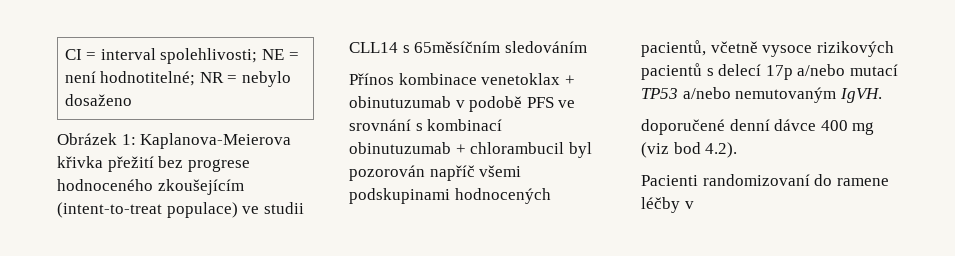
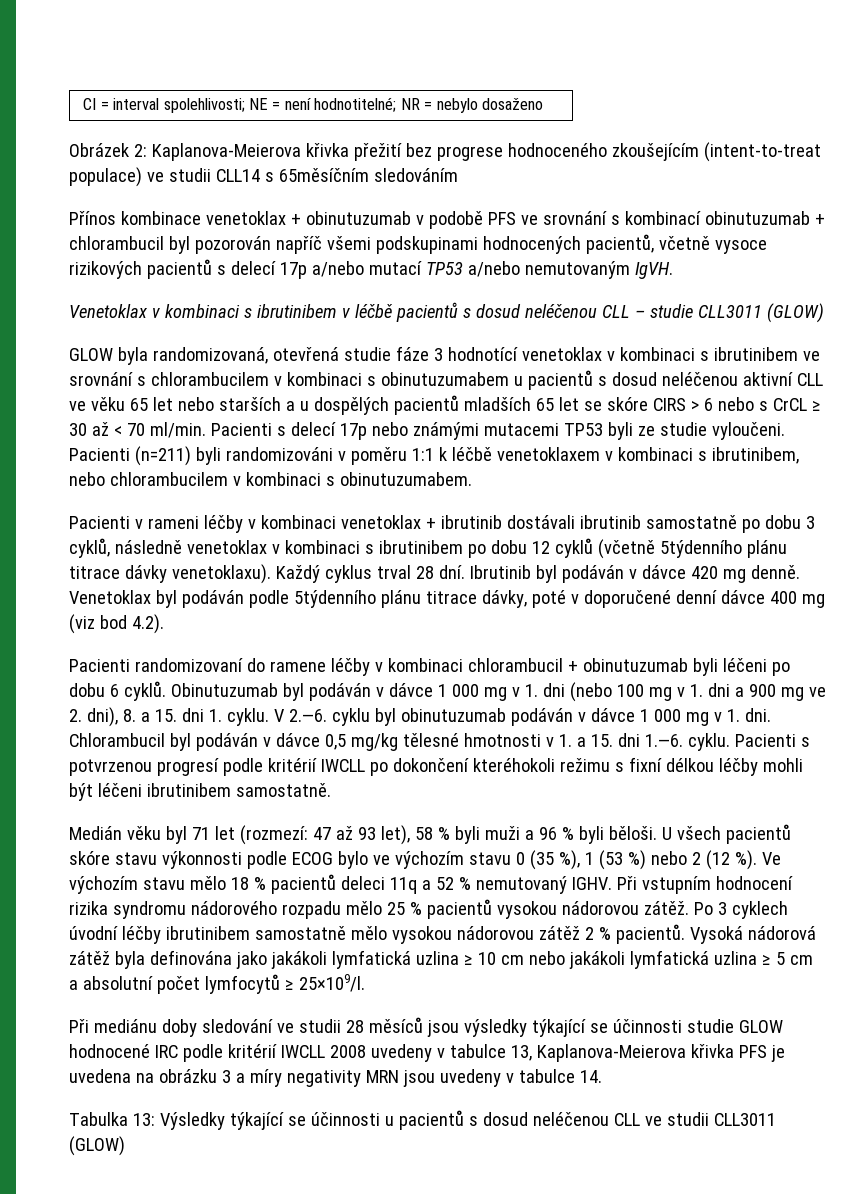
[121,134,136,145] 1: -> [133,144,147,157] 2:
(882, 95) none -> [69,302,824,323] [69,346,820,365] [69,370,823,390] [69,395,821,415] [69,422,785,440] [69,446,799,466] [69,472,472,486] [69,515,815,533] [69,538,787,559] [69,564,800,584] [69,590,579,608] Venetoklax v kombinaci s ibrutinibem v léčbě pacientů s dosud neléčenou CLL – studie CLL3011 (GLOW) // GLOW byla randomizovaná, otevřená studie fáze 3 hodnotící venetoklax v kombinaci s ibrutinibem ve srovnání s chlorambucilem v kombinaci s obinutuzumabem u pacientů s dosud neléčenou aktivní CLL ve věku 65 let nebo starších a u dospělých pacientů mladších 65 let se skóre CIRS > 6 nebo s CrCL ≥ 30 až < 70 ml/min. Pacienti s delecí 17p nebo známými mutacemi TP53 byli ze studie vyloučeni. Pacienti (n=211) byli randomizováni v poměru 1:1 k léčbě venetoklaxem v kombinaci s ibrutinibem, nebo chlorambucilem v kombinaci s obinutuzumabem. // Pacienti v rameni léčby v kombinaci venetoklax + ibrutinib dostávali ibrutinib samostatně po dobu 3 cyklů, následně venetoklax v kombinaci s ibrutinibem po dobu 12 cyklů (včetně 5týdenního plánu titrace dávky venetoklaxu). Každý cyklus trval 28 dní. Ibrutinib byl podáván v dávce 420 mg denně. Venetoklax byl podáván podle 5týdenního plánu titrace dávky, poté v
(694, 205) none -> [387,658,790,676] [69,681,826,702] [69,707,771,727] [69,733,810,751] [69,757,803,776] [69,783,331,801] [69,824,791,845] [69,850,781,870] [69,874,793,894] [69,899,788,919] [69,924,816,944] [69,950,813,969] [69,974,365,994] [69,1017,783,1037] [69,1044,785,1062] [69,1069,602,1087] [69,1110,776,1130] [69,1136,125,1156] kombinaci chlorambucil + obinutuzumab byli léčeni po dobu 6 cyklů. Obinutuzumab byl podáván v dávce 1 000 mg v 1. dni (nebo 100 mg v 1. dni a 900 mg ve 2. dni), 8. a 15. dni 1. cyklu. V 2.—6. cyklu byl obinutuzumab podáván v dávce 1 000 mg v 1. dni. Chlorambucil byl podáván v dávce 0,5 mg/kg tělesné hmotnosti v 1. a 15. dni 1.—6. cyklu. Pacienti s potvrzenou progresí podle kritérií IWCLL po dokončení kteréhokoli režimu s fixní délkou léčby mohli být léčeni ibrutinibem samostatně. // Medián věku byl 71 let (rozmezí: 47 až 93 let), 58 % byli muži a 96 % byli běloši. U všech pacientů skóre stavu výkonnosti podle ECOG bylo ve výchozím stavu 0 (35 %), 1 (53 %) nebo 2 (12 %). Ve výchozím stavu mělo 18 % pacientů deleci 11q a 52 % nemutovaný IGHV. Při vstupním hodnocení rizika syndromu nádorového rozpadu mělo 25 % pacientů vysokou nádorovou zátěž. Po 3 cyklech úvodní léčby ibrutinibem samostatně mělo vysokou nádorovou zátěž 2 % pacientů. Vysoká nádorová zátěž byla definována jako jakákoli lymfatická uzlina ≥ 10 cm nebo jakákoli lymfatická uzlina ≥ 5 cm a absolutní počet lymfocytů ≥ 25×109/l. // Při mediánu doby sledování ve studii 28 měsíců jsou výsledky týkající se účinnosti studie GLOW hodnocené IRC podle kritérií IWCLL 2008 uvedeny v tabulce 13, Kaplanova-Meierova křivka PFS je uvedena na obrázku 3 a míry negativity MRN jsou uvedeny v tabulce 14. // Tabulka 13: Výsledky týkající se účinnosti u pacientů s dosud neléčenou CLL ve studii CLL3011 (GLOW)

